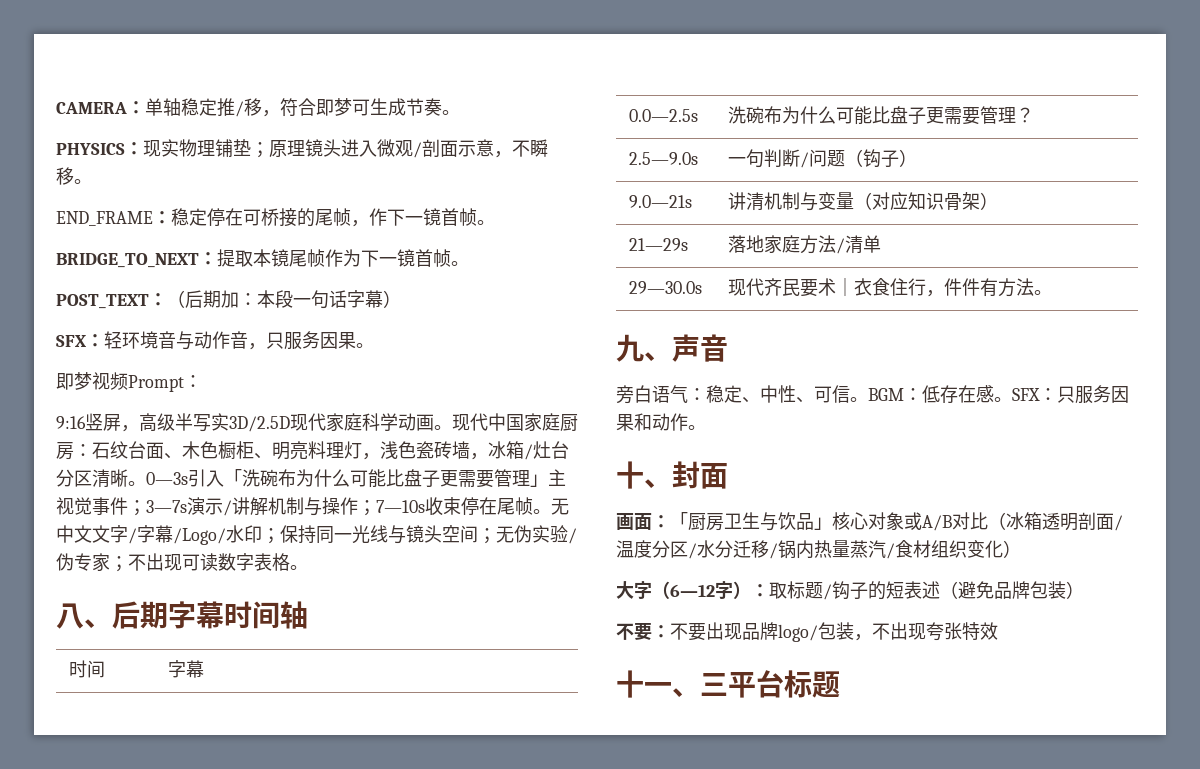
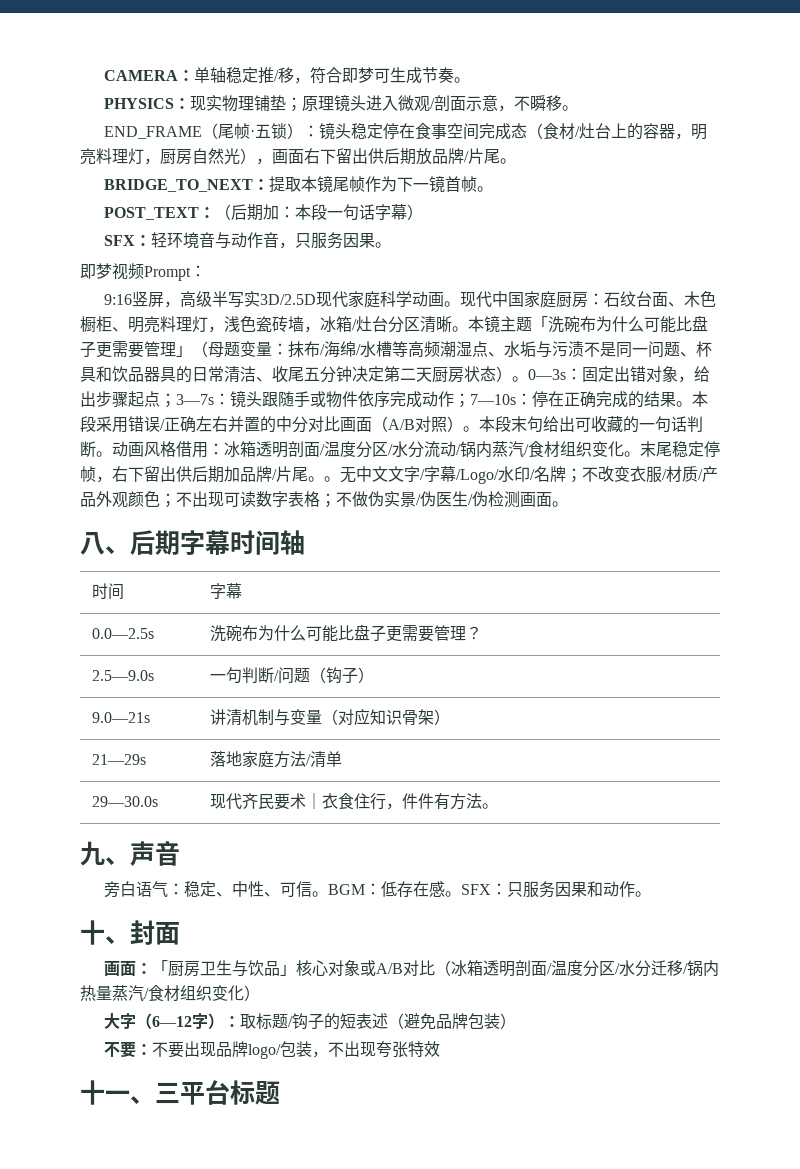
[153,208,477,227] ：稳定停在可桥接的尾帧，作下一镜首帧 -> [201,122,707,140] [80,148,500,165] （尾帧·五锁）：镜头稳定停在食事空间完成态（食材/灶台上的容器，明亮料理灯，厨房自然光），画面右下留出供后期放品牌/片尾
[146,469,224,487] 0—3s引入 -> [468,315,532,333] 本镜主题
[548,469,566,486] [56,497,533,516] 主视觉事件；3—7s演示/讲解机制与操作；7—10s收束停在尾帧 -> [192,341,712,358] [80,366,710,383] [80,390,708,408] [80,416,703,433] [80,441,720,458] [80,466,324,483] （母题变量：抹布/海绵/水槽等高频潮湿点、水垢与污渍不是同一问题、杯具和饮品器具的日常清洁、收尾五分钟决定第二天厨房状态）。0—3s：固定出错对象，给出步骤起点；3—7s：镜头跟随手或物件依序完成动作；7—10s：停在正确完成的结果。本段采用错误/正确左右并置的中分对比画面（A/B对照）。本段末句给出可收藏的一句话判断。动画风格借用：冰箱透明剖面/温度分区/水分流动/锅内蒸汽/食材组织变化。末尾稳定停帧，右下留出供后期加品牌/片尾。
[262,525,577,544] [56,553,110,572] ；保持同一光线与镜头空间；无伪实验/伪专家 -> [530,466,718,483] [80,491,160,508] /名牌；不改变衣服/材质/产品外观颜色
(290, 562) none -> [320,491,552,508] ；不做伪实景/伪医生/伪检测画面

